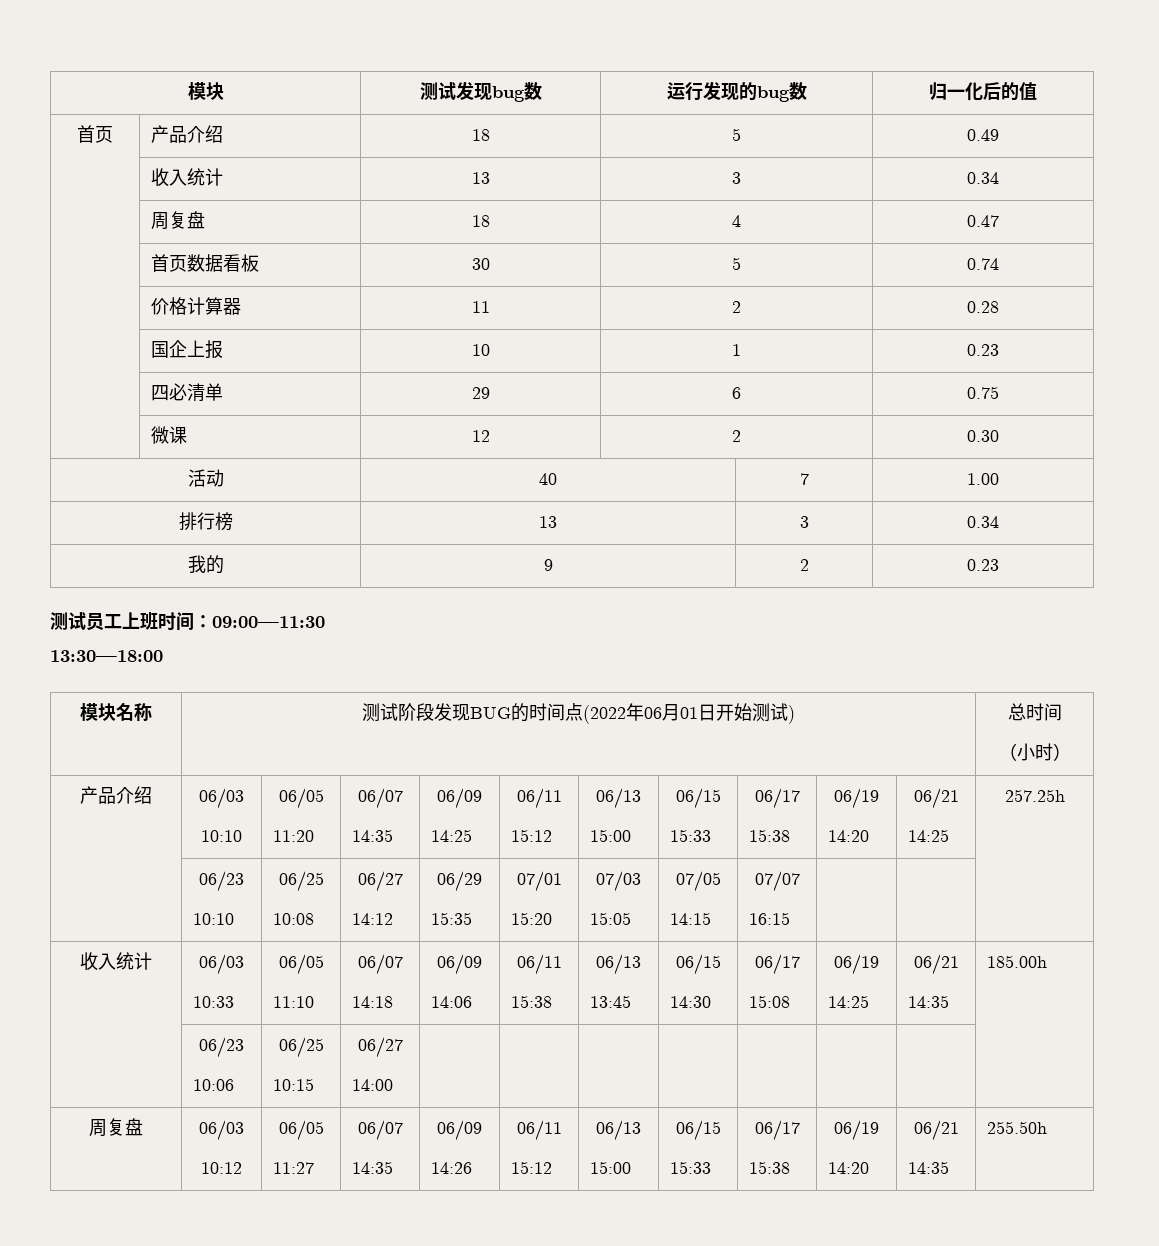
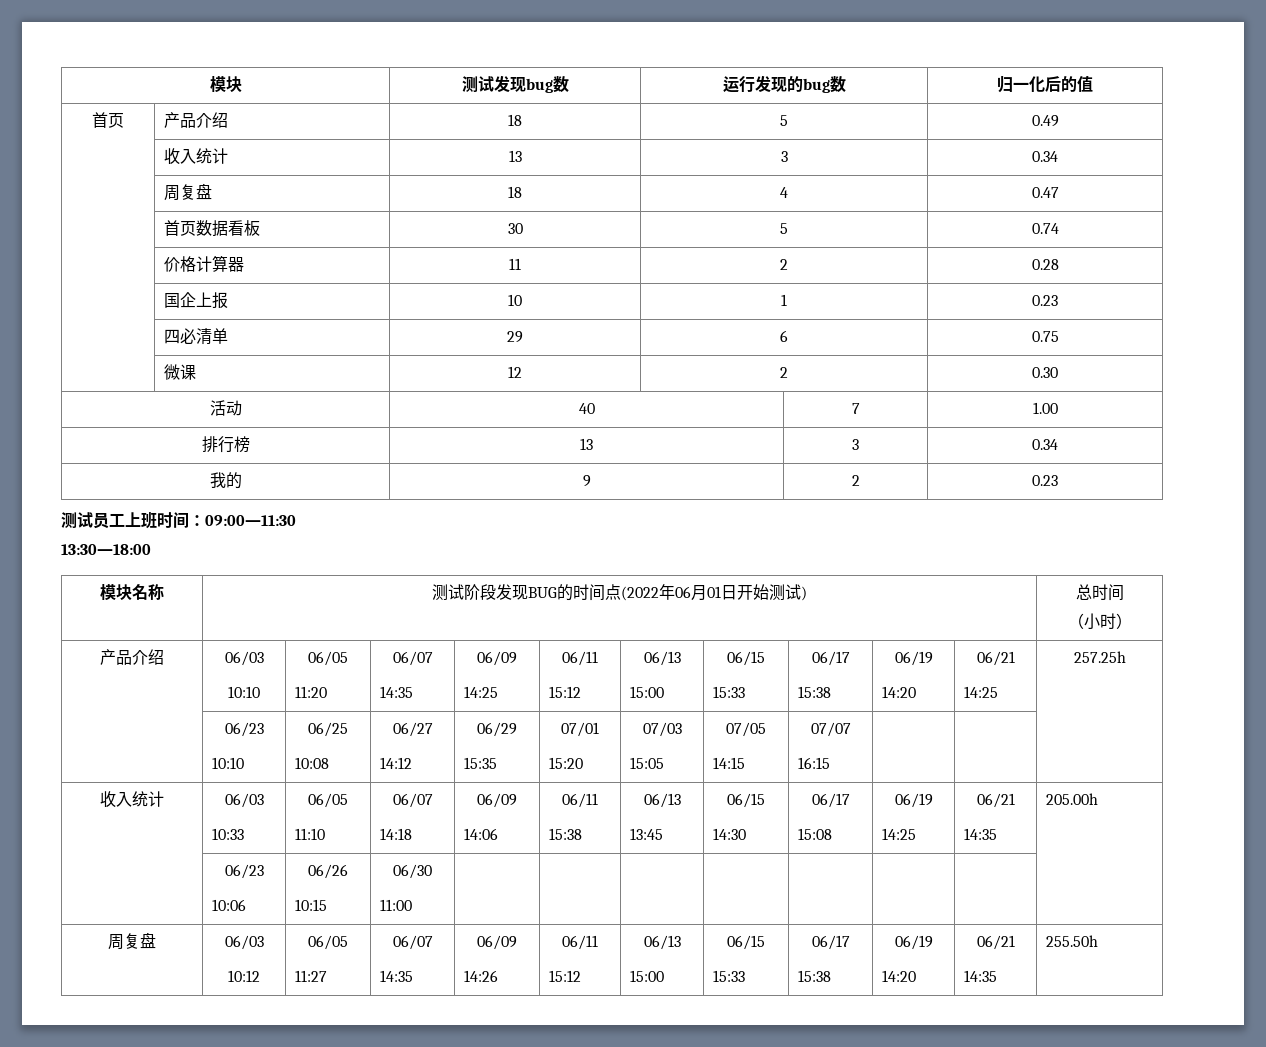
[986,955,1047,968] 185.00h -> [1045,793,1098,805] 205.00h
[278,1037,324,1058] 06/25 -> [308,864,348,879] 06/26
[357,1037,403,1058] [351,1079,393,1091] 06/27 // 14:00 -> [393,864,433,879] [379,899,412,911] 06/30 // 11:00

